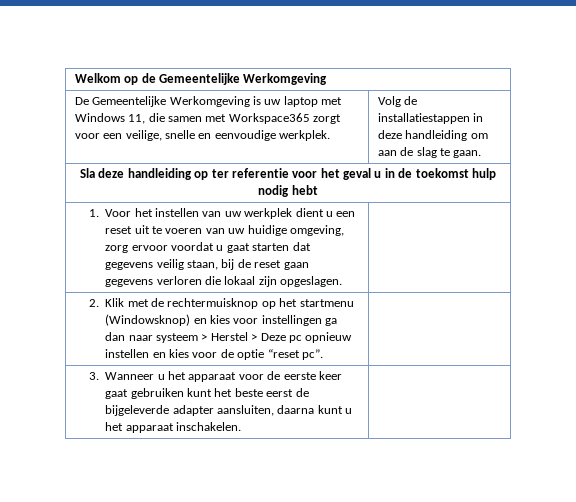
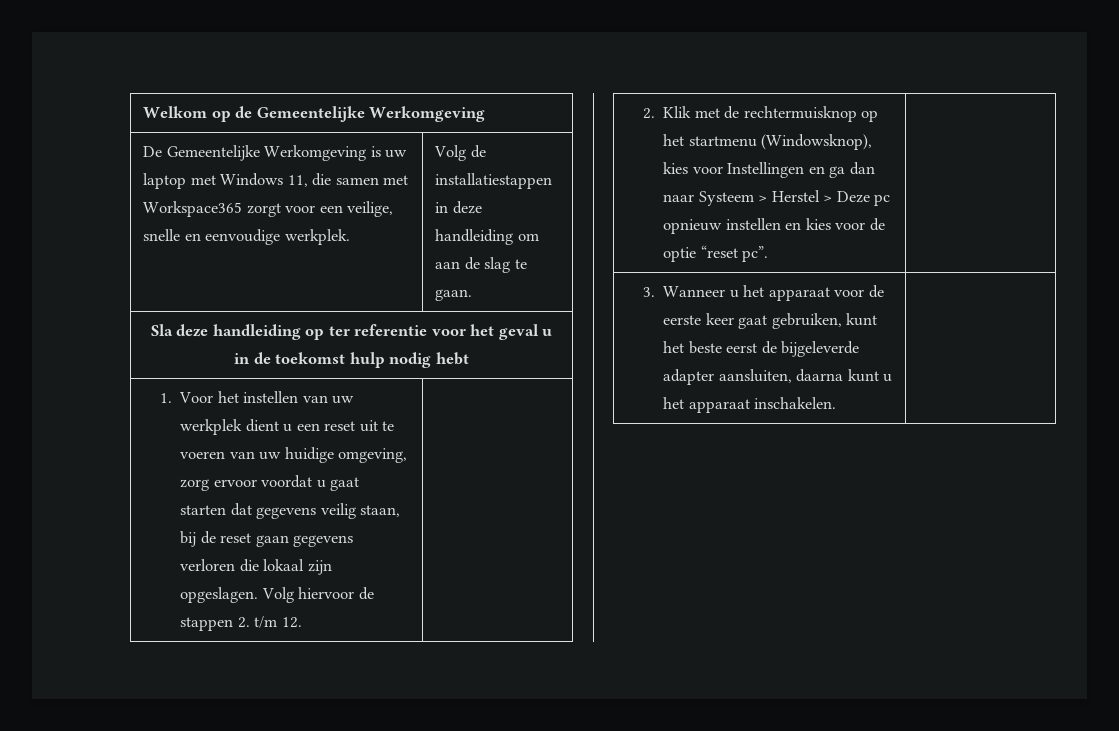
(343, 281) none -> [261,587,374,603] [180,616,302,631] Volg hiervoor de stappen 2. t/m 12.
[105,314,322,326] (Windowsknop) en kies voor instellingen -> [761,134,873,150] [663,162,825,178] (Windowsknop), kies voor Instellingen en
[156,333,199,343] systeem -> [698,191,754,206] Systeem
[130,388,184,399] gebruiken -> [771,313,842,329] gebruiken,

